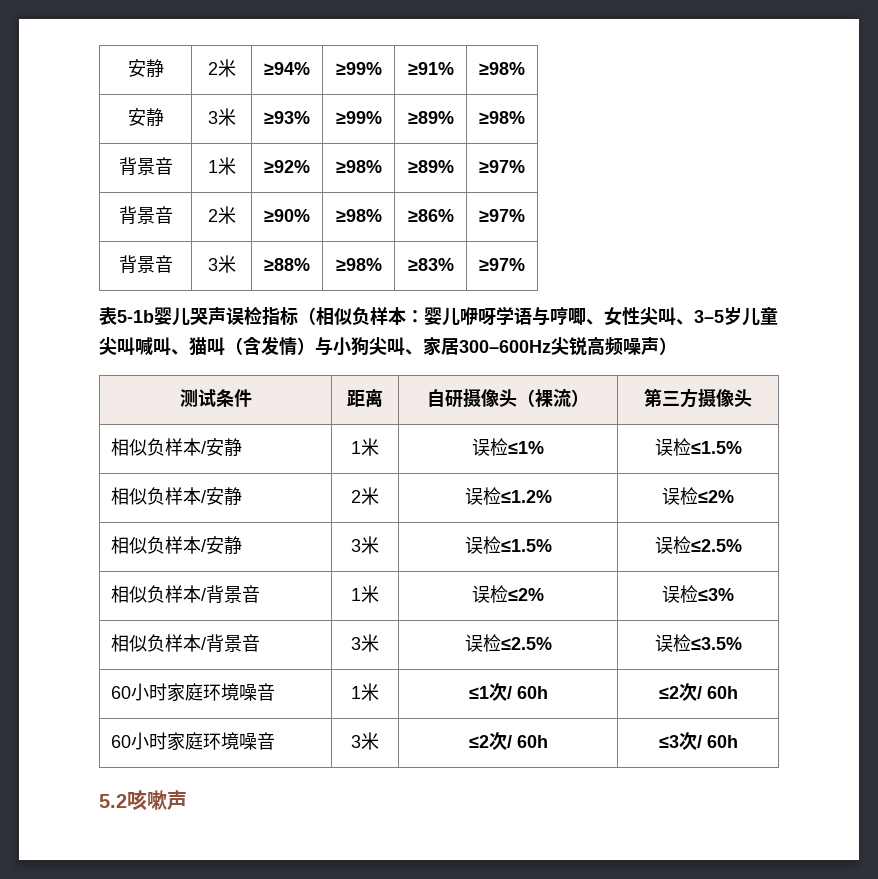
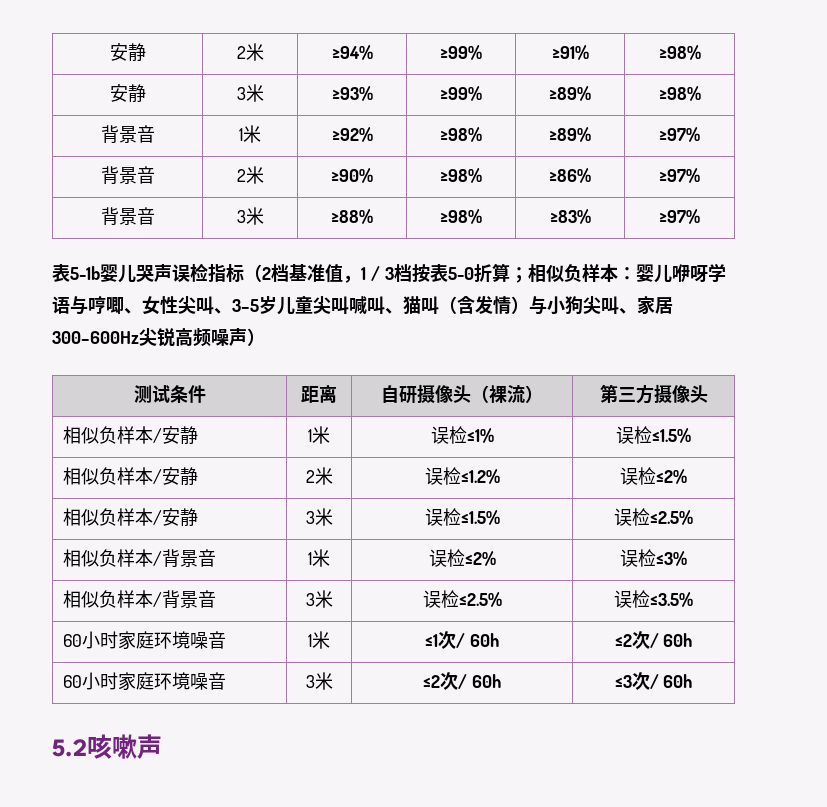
(316, 316) none -> [262,263,528,283] 2档基准值，1 / 3档按表5-0折算；

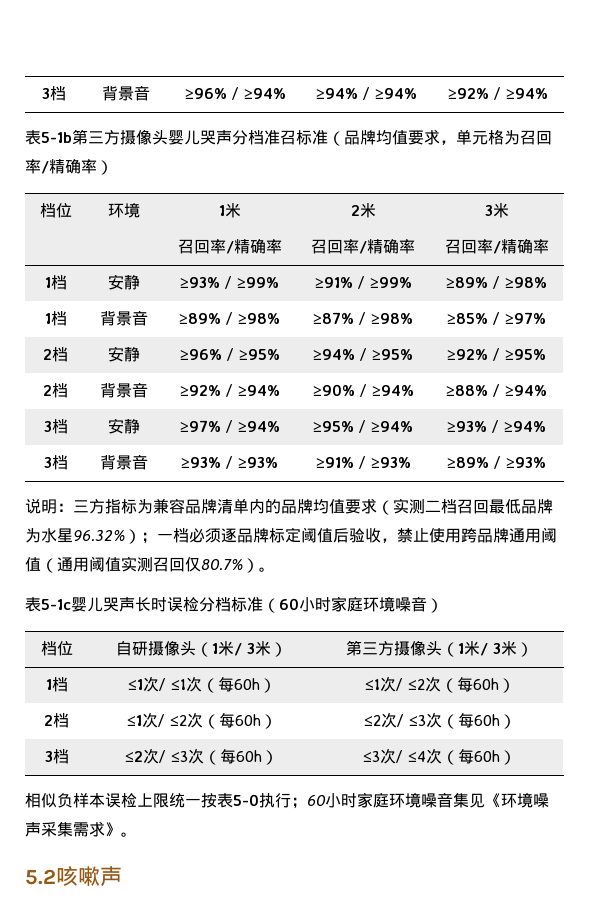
[109,43,146,61] [236,43,264,61] [331,45,373,60] [440,45,482,60] [551,45,589,60] [658,45,701,60] [109,84,146,102] [236,84,264,102] [331,86,373,101] [440,86,482,101] [549,86,591,101] [658,86,701,101] [100,125,155,143] [239,125,261,143] [331,127,373,142] [440,127,482,142] [549,127,591,142] [659,127,700,142] [100,166,155,184] [236,166,264,184] [331,168,373,183] [440,168,482,183] [549,168,591,183] [659,168,700,183] [100,207,155,225] [236,207,264,225] [331,209,373,224] [440,209,482,224] [549,209,591,224] [659,209,700,224] [52,263,726,283] [52,295,673,315] [52,327,265,347] [133,385,206,403] [301,385,337,403] [381,384,543,404] [599,384,708,404] [62,426,198,444] [308,426,330,444] [430,426,494,444] [616,426,691,444] [62,467,198,485] [305,467,333,485] [424,467,500,485] [620,467,687,485] [62,508,198,526] [305,508,333,526] [424,508,500,526] [614,508,693,526] [62,549,216,567] [308,549,330,567] [428,549,496,567] [620,549,687,567] [62,590,216,608] [305,590,333,608] [422,590,502,608] [614,590,693,608] [62,631,226,650] [308,631,330,649] [425,631,499,649] [614,631,693,649] [62,672,226,691] [305,672,333,690] [423,672,501,690] [614,672,693,690] 安静 | 2米 | ≥94% | ≥99% | ≥91% | ≥98% // 安静 | 3米 | ≥93% | ≥99% | ≥89% | ≥98% // 背景音 | 1米 | ≥92% | ≥98% | ≥89% | ≥97% // 背景音 | 2米 | ≥90% | ≥98% | ≥86% | ≥97% // 背景音 | 3米 | ≥88% | ≥98% | ≥83% | ≥97% // 表5-1b婴儿哭声误检指标（2档基准值，1 / 3档按表5-0折算；相似负样本：婴儿咿呀学语与哼唧、女性尖叫、3–5岁儿童尖叫喊叫、猫叫（含发情）与小狗尖叫、家居300–600Hz尖锐高频噪声） // 测试条件 | 距离 | 自研摄像头（裸流） | 第三方摄像头 // 相似负样本/安静 | 1米 | 误检≤1% | 误检≤1.5% // 相似负样本/安静 | 2米 | 误检≤1.2% | 误检≤2% // 相似负样本/安静 | 3米 | 误检≤1.5% | 误检≤2.5% // 相似负样本/背景音 | 1米 | 误检≤2% | 误检≤3% // 相似负样本/背景音 | 3米 | 误检≤2.5% | 误检≤3.5% // 60小时家庭环境噪音 | 1米 | ≤1次/ 60h | ≤2次/ 60h // 60小时家庭环境噪音 | 3米 | ≤2次/ 60h | ≤3次/ 60h -> [42,86,66,101] [102,85,150,101] [184,87,286,100] [316,87,417,100] [448,87,548,100] [25,129,552,146] [25,159,113,175] [39,203,72,218] [108,202,140,218] [218,203,241,218] [177,239,282,254] [350,203,376,218] [311,239,415,254] [484,203,509,218] [444,239,549,254] [44,275,67,290] [108,274,140,290] [180,276,279,289] [314,276,412,289] [446,276,547,289] [44,311,67,326] [100,310,148,326] [179,312,280,325] [313,312,413,325] [447,312,546,325] [43,347,68,362] [108,346,140,362] [179,348,280,361] [313,348,413,361] [447,348,546,361] [43,383,68,398] [100,382,148,398] [179,384,280,397] [312,384,414,397] [446,384,547,397] [43,419,68,434] [108,418,140,434] [179,420,280,433] [313,420,413,433] [447,420,546,433] [43,455,68,470] [100,454,148,470] [181,456,278,469] [315,456,411,469] [447,456,546,469] [25,498,553,515] [25,527,557,544] [25,556,275,573] [25,596,443,613] [40,641,73,656] [116,641,287,657] [346,640,533,657] [45,677,68,692] [127,676,276,693] [364,676,515,693] [44,713,69,728] [126,712,277,729] [363,712,516,729] [44,749,69,764] [125,748,278,765] [363,748,516,765] [25,792,549,809] [25,821,137,837] 3档 | 背景音 | ≥96% / ≥94% | ≥94% / ≥94% | ≥92% / ≥94% // 表5-1b第三方摄像头婴儿哭声分档准召标准（品牌均值要求，单元格为召回率/精确率） // 档位 | 环境 | 1米 // 召回率/精确率 | 2米 // 召回率/精确率 | 3米 // 召回率/精确率 // 1档 | 安静 | ≥93% / ≥99% | ≥91% / ≥99% | ≥89% / ≥98% // 1档 | 背景音 | ≥89% / ≥98% | ≥87% / ≥98% | ≥85% / ≥97% // 2档 | 安静 | ≥96% / ≥95% | ≥94% / ≥95% | ≥92% / ≥95% // 2档 | 背景音 | ≥92% / ≥94% | ≥90% / ≥94% | ≥88% / ≥94% // 3档 | 安静 | ≥97% / ≥94% | ≥95% / ≥94% | ≥93% / ≥94% // 3档 | 背景音 | ≥93% / ≥93% | ≥91% / ≥93% | ≥89% / ≥93% // 说明：三方指标为兼容品牌清单内的品牌均值要求（实测二档召回最低品牌为水星96.32%）；一档必须逐品牌标定阈值后验收，禁止使用跨品牌通用阈值（通用阈值实测召回仅80.7%）。 // 表5-1c婴儿哭声长时误检分档标准（60小时家庭环境噪音） // 档位 | 自研摄像头（1米/ 3米） | 第三方摄像头（1米/ 3米） // 1档 | ≤1次/ ≤1次（每60h） | ≤1次/ ≤2次（每60h） // 2档 | ≤1次/ ≤2次（每60h） | ≤2次/ ≤3次（每60h） // 3档 | ≤2次/ ≤3次（每60h） | ≤3次/ ≤4次（每60h） // 相似负样本误检上限统一按表5-0执行；60小时家庭环境噪音集见《环境噪声采集需求》。

